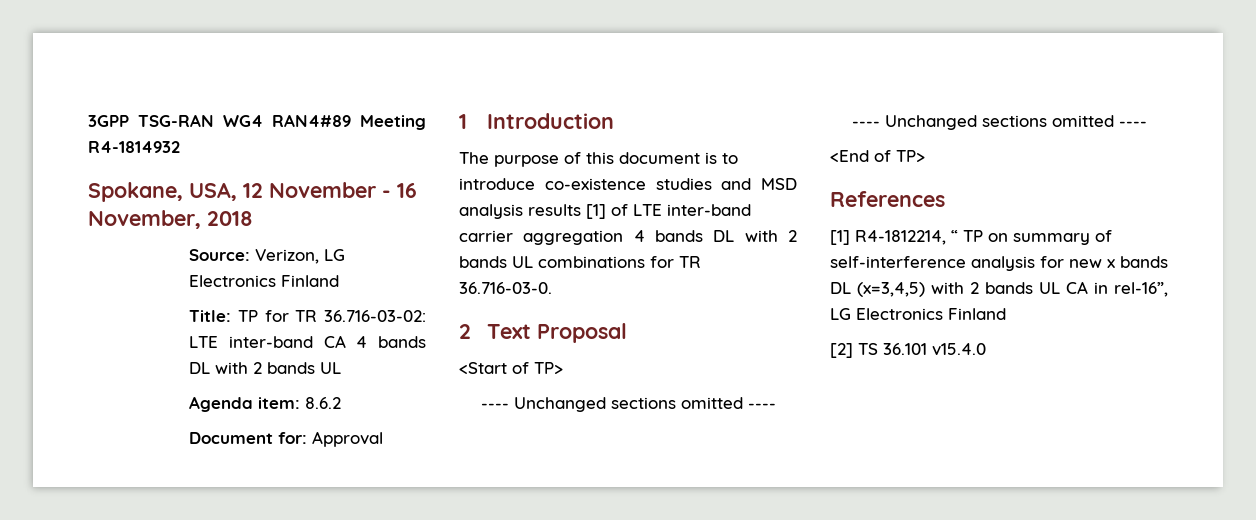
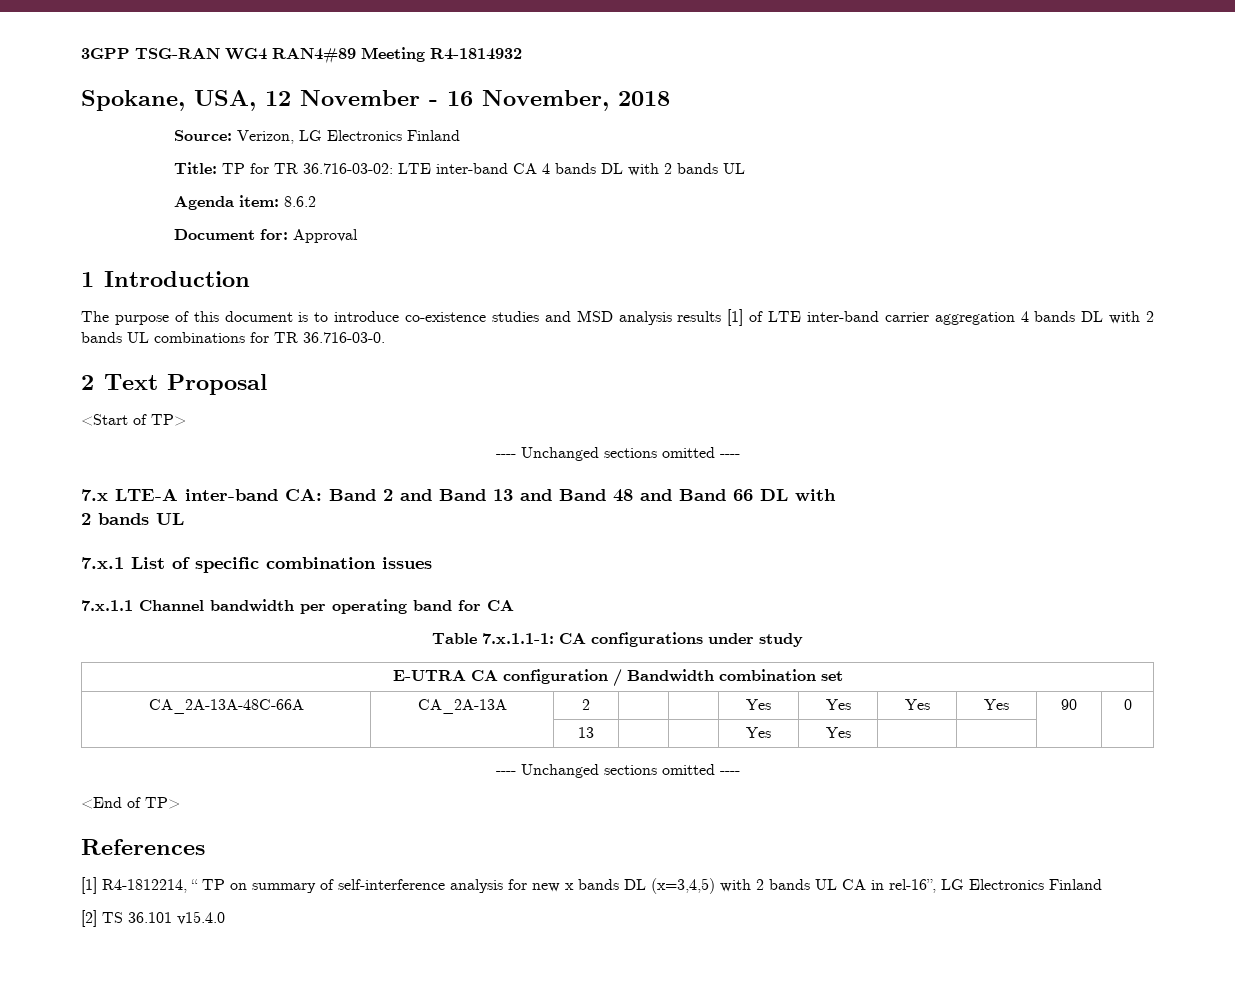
(776, 406) none -> [81,488,836,502] [81,513,184,525] [81,557,432,573] [81,599,514,614] [432,632,803,647] [392,669,843,687] [148,699,304,714] [417,699,507,714] [582,699,590,710] [746,699,771,710] [825,699,851,710] [904,699,930,710] [984,699,1009,710] [1061,699,1077,710] [1123,699,1132,710] [578,727,594,738] [746,727,771,738] [825,727,851,738] // 7.x LTE-A inter-band CA: Band 2 and Band 13 and Band 48 and Band 66 DL with // 2 bands UL // 7.x.1 List of specific combination issues // 7.x.1.1 Channel bandwidth per operating band for CA // Table 7.x.1.1-1: CA configurations under study // E-UTRA CA configuration / Bandwidth combination set // CA_2A-13A-48C-66A | CA_2A-13A | 2 | | | Yes | Yes | Yes | Yes | 90 | 0 // | | 13 | | | Yes | Yes | | | |

